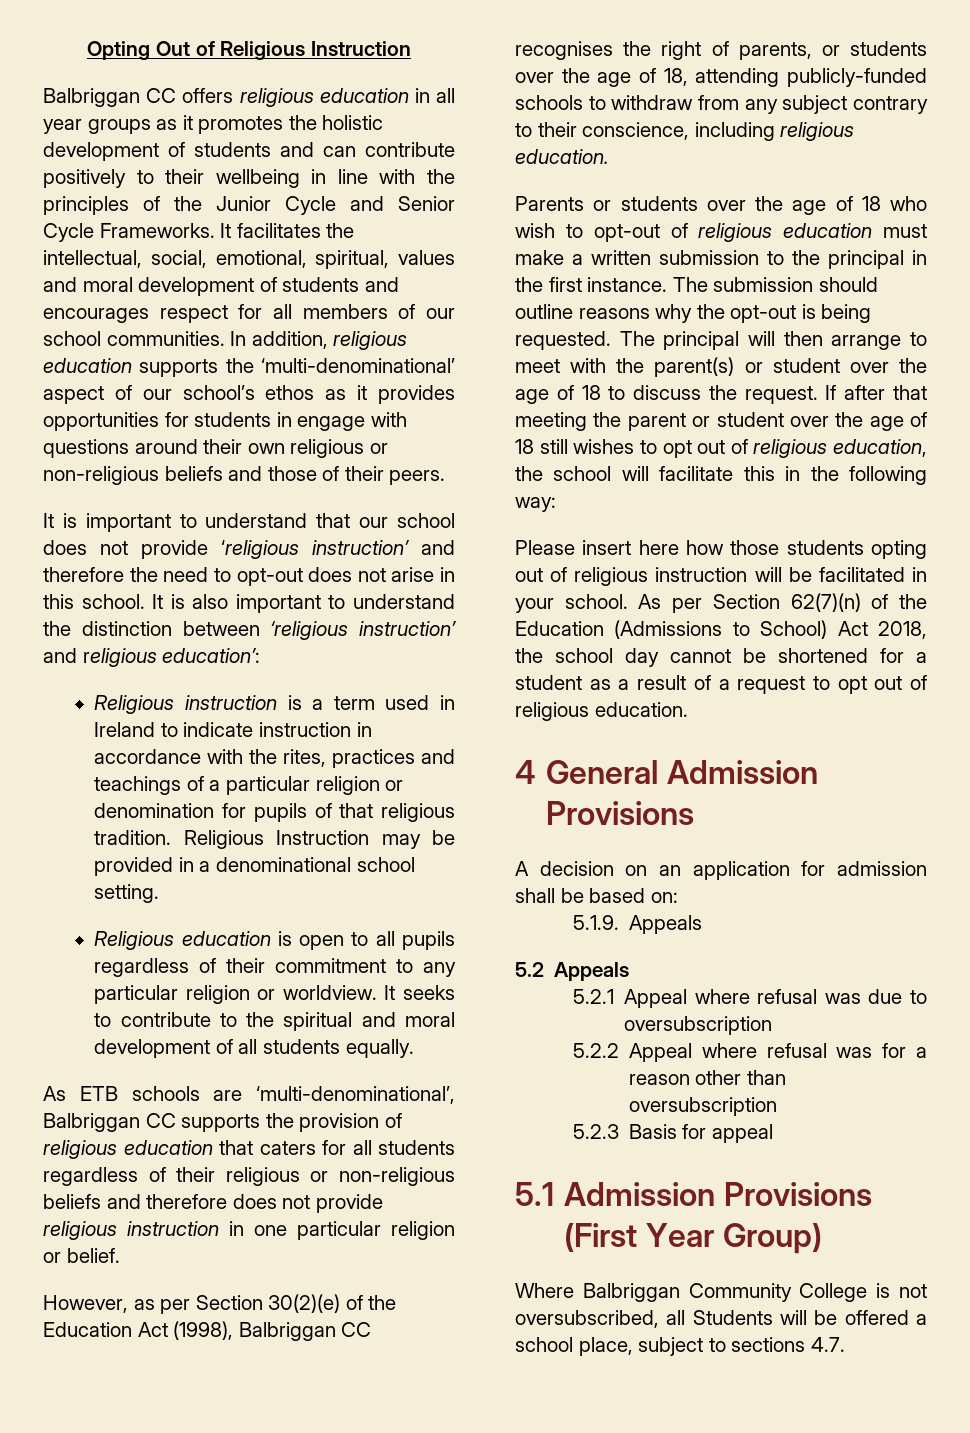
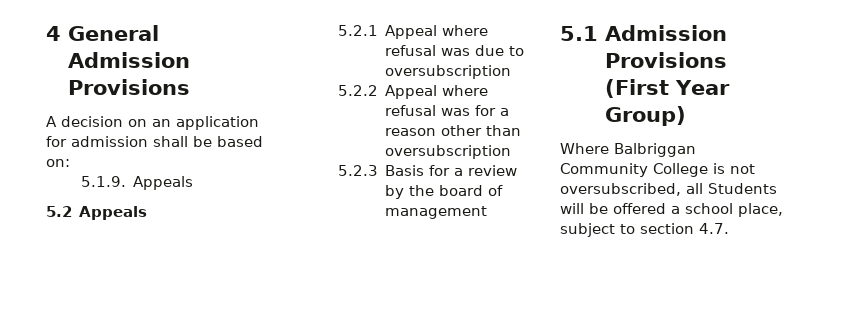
[87,41,411,60] [43,88,456,107] [43,115,384,134] [43,142,455,161] [43,169,455,188] [43,196,455,215] [43,223,355,242] [43,250,455,269] [43,277,399,296] [43,304,456,323] [43,331,408,350] [43,358,455,377] [43,385,455,404] [43,412,407,431] [43,439,388,458] [43,466,446,485] [43,513,455,532] [43,540,455,559] [43,567,455,586] [43,594,455,613] [43,621,457,640] [43,648,261,667] [94,695,456,714] [94,722,372,737] [94,749,455,768] [94,776,404,795] [94,803,455,822] [94,830,455,849] [94,857,415,876] [94,884,160,903] [94,931,456,950] [94,958,456,977] [94,985,456,1004] [94,1012,456,1031] [94,1039,414,1058] [43,1086,455,1104] [43,1113,402,1132] [43,1140,455,1159] [43,1167,455,1186] [43,1194,383,1213] [43,1221,455,1240] [43,1248,120,1263] [43,1294,397,1314] [43,1321,372,1341] [515,41,928,60] [515,68,927,87] [515,95,928,114] [515,122,855,141] [515,149,609,164] [515,196,927,215] [515,223,927,242] [515,250,927,269] [515,277,878,292] [515,304,872,323] [515,331,927,350] [515,357,927,377] [515,385,927,404] [515,412,927,431] [515,439,927,458] [515,466,927,485] [515,497,556,512] [515,540,927,559] [515,567,927,586] [515,593,927,613] [515,620,927,639] [515,648,927,667] [515,675,927,694] [515,702,688,721] Opting Out of Religious Instruction // Balbriggan CC offers religious education in all year groups as it promotes the holistic development of students and can contribute positively to their wellbeing in line with the principles of the Junior Cycle and Senior Cycle Frameworks. It facilitates the intellectual, social, emotional, spiritual, values and moral development of students and encourages respect for all members of our school communities. In addition, religious education supports the ‘multi-denominational’ aspect of our school’s ethos as it provides opportunities for students in engage with questions around their own religious or non-religious beliefs and those of their peers. // It is important to understand that our school does not provide ‘religious instruction’ and therefore the need to opt-out does not arise in this school. It is also important to understand the distinction between ‘religious instruction’ and religious education’: // Religious instruction is a term used in Ireland to indicate instruction in accordance with the rites, practices and teachings of a particular religion or denomination for pupils of that religious tradition. Religious Instruction may be provided in a denominational school setting. // Religious education is open to all pupils regardless of their commitment to any particular religion or worldview. It seeks to contribute to the spiritual and moral development of all students equally. // As ETB schools are ‘multi-denominational’, Balbriggan CC supports the provision of religious education that caters for all students regardless of their religious or non-religious beliefs and therefore does not provide religious instruction in one particular religion or belief. // However, as per Section 30(2)(e) of the Education Act (1998), Balbriggan CC recognises the right of parents, or students over the age of 18, attending publicly-funded schools to withdraw from any subject contrary to their conscience, including religious education. // Parents or students over the age of 18 who wish to opt-out of religious education must make a written submission to the principal in the first instance. The submission should outline reasons why the opt-out is being requested. The principal will then arrange to meet with the parent(s) or student over the age of 18 to discuss the request. If after that meeting the parent or student over the age of 18 still wishes to opt out of religious education, the school will facilitate this in the following way: // Please insert here how those students opting out of religious instruction will be facilitated in your school. As per Section 62(7)(n) of the Education (Admissions to School) Act 2018, the school day cannot be shortened for a student as a result of a request to opt out of religious education. // -> (46, 33) none
[711,1124,773,1143] appeal -> [454,165,518,176] [385,185,504,199] [385,206,488,219] a review by the board of management
[731,1337,806,1352] sections -> [640,223,694,234] section

